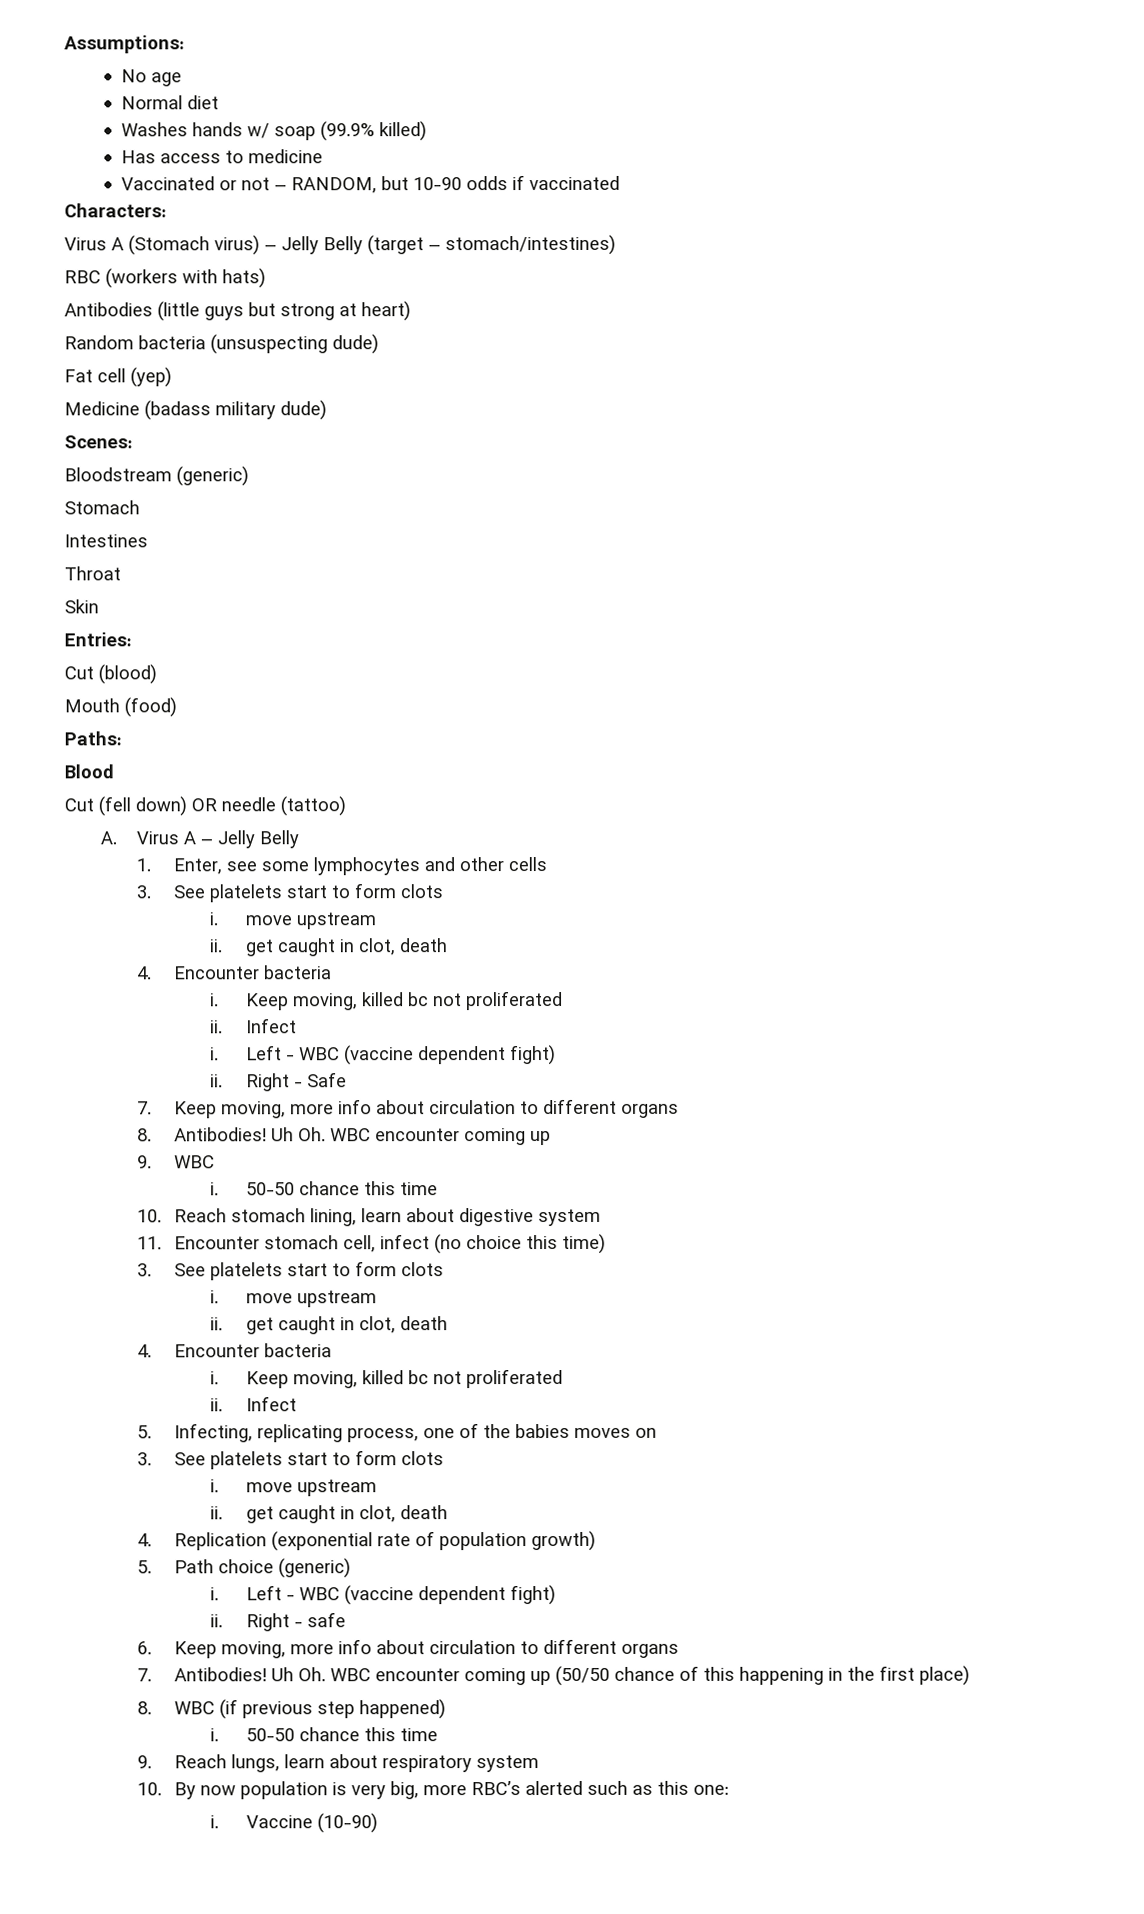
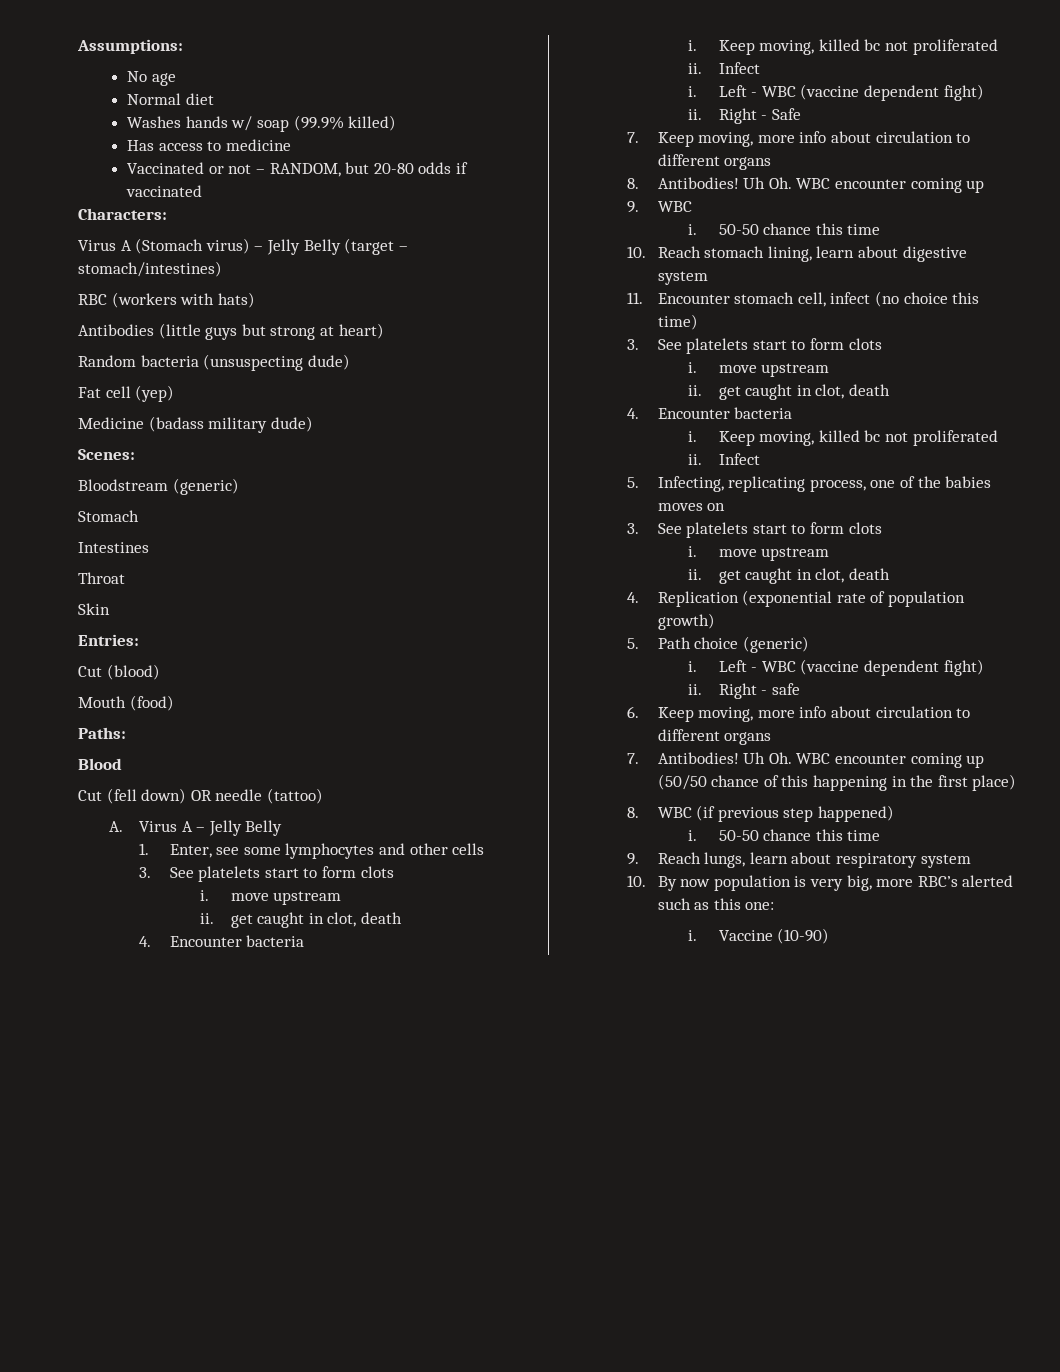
[412,177,462,191] 10-90 -> [373,163,414,174] 20-80

